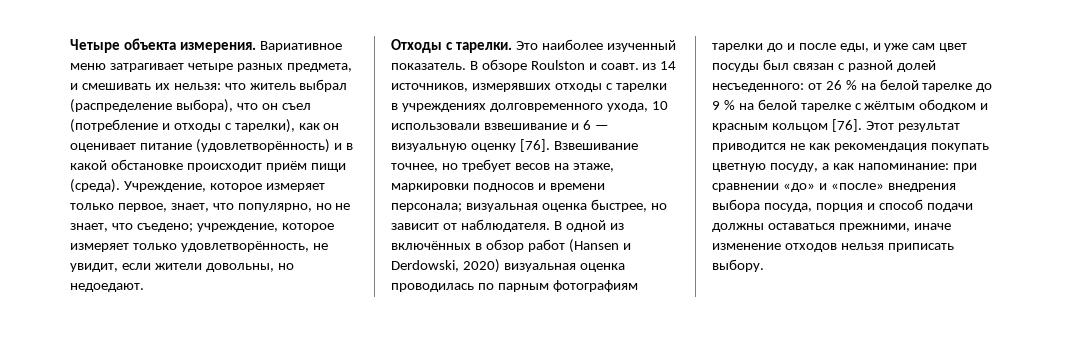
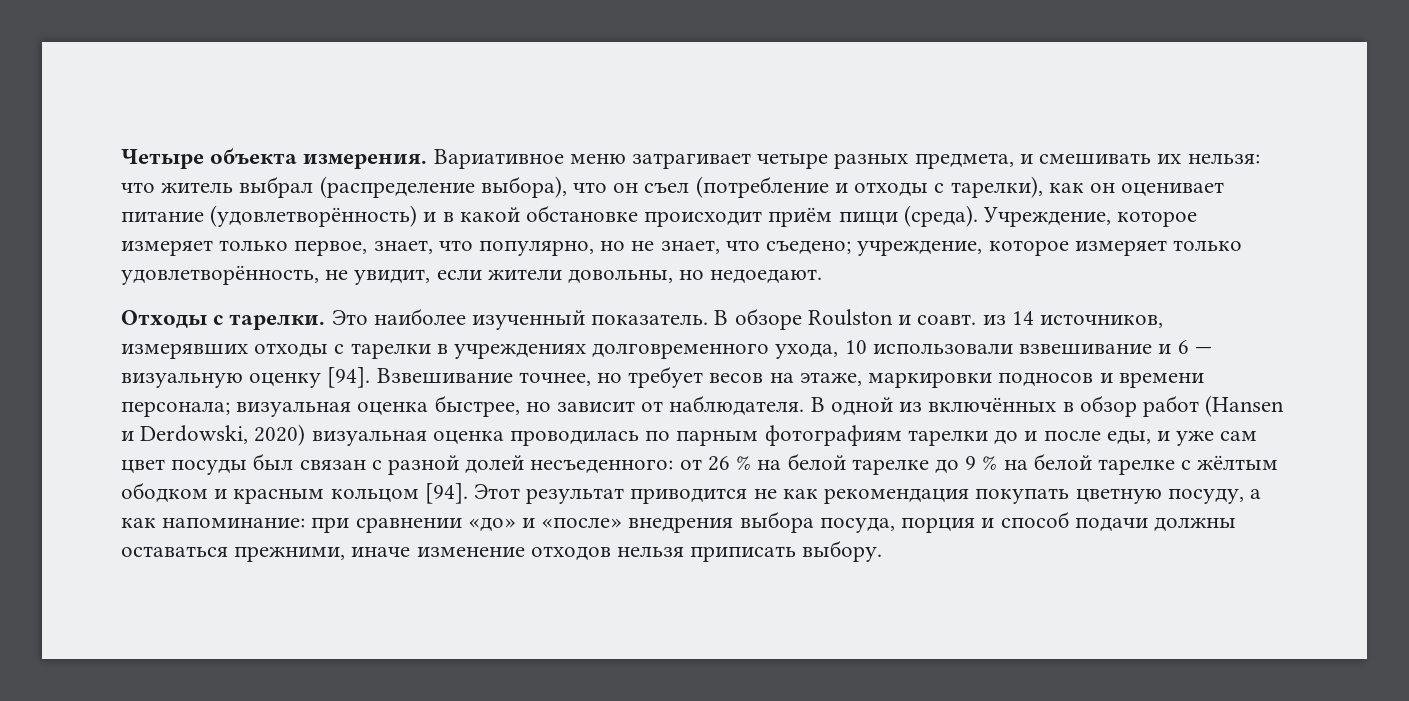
[519,139,550,152] [76]. -> [327,367,371,388] [94].
[831,119,862,132] [76]. -> [424,483,468,504] [94].

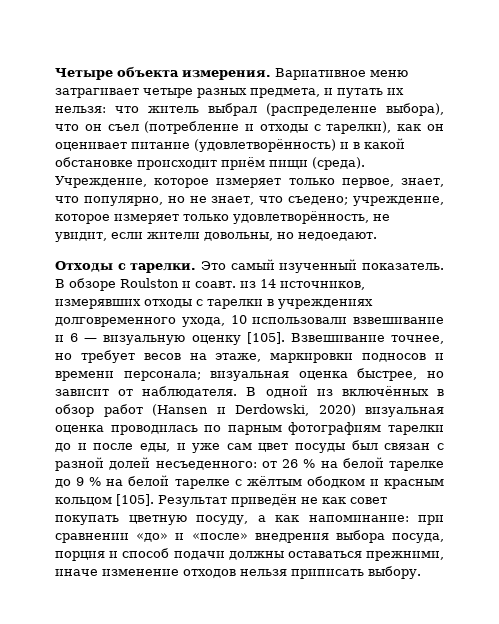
[1039,153,1152,165] смешивать -> [337,88,383,98] путать
[373,308,466,325] наиболее -> [230,259,275,270] самый
[327,367,371,388] [94]. -> [246,332,285,344] [105].
[424,483,748,504] [94]. Этот результат приводится -> [116,494,297,507] [105]. Результат приведён
[824,488,970,504] рекомендация -> [350,497,387,504] совет

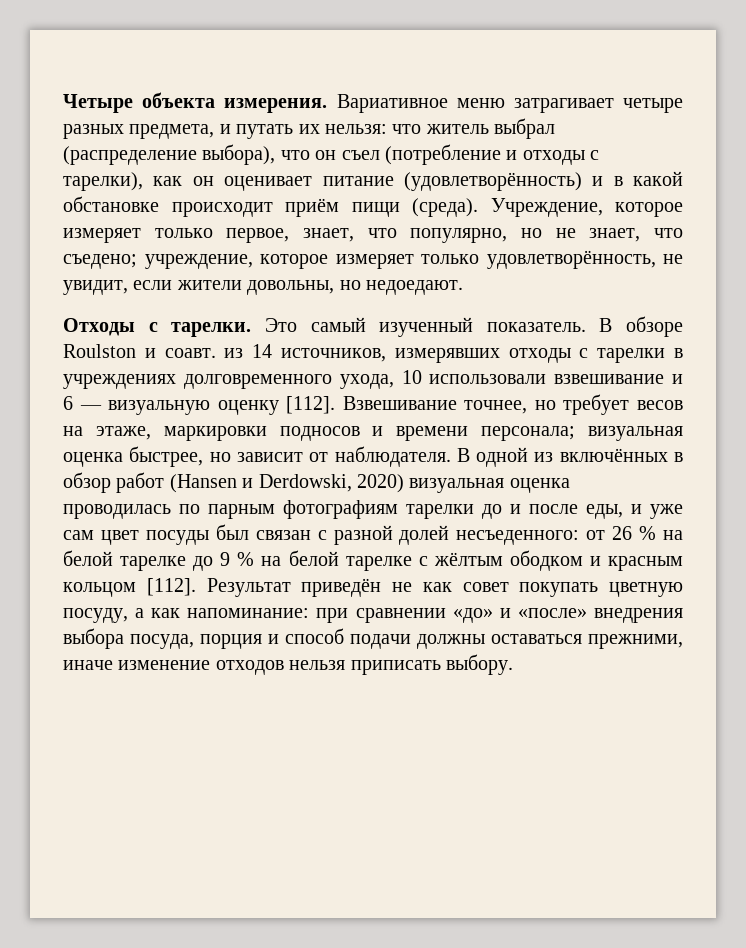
[246,332,285,344] [105]. -> [286,396,336,414] [112].
[116,494,154,506] [105]. -> [146,578,196,596] [112].

